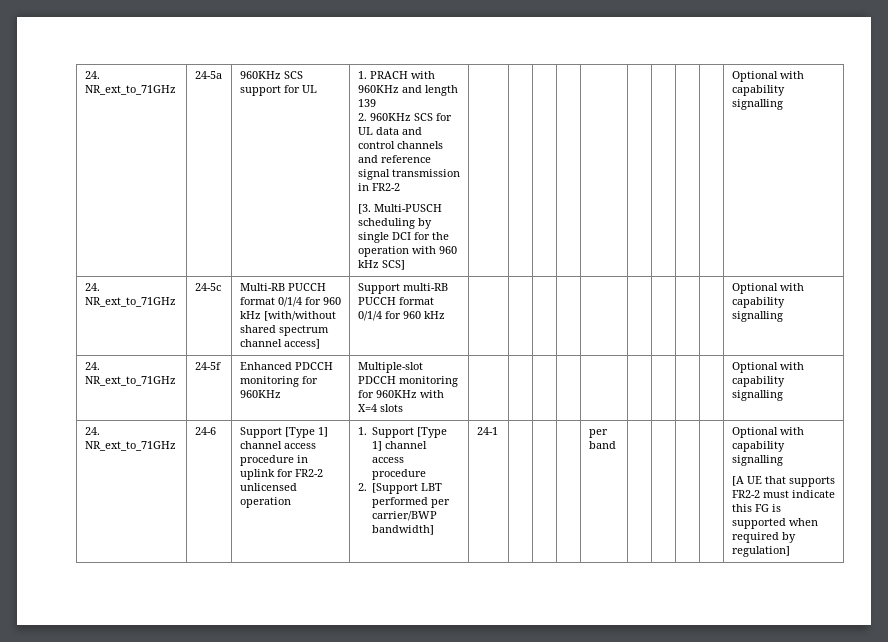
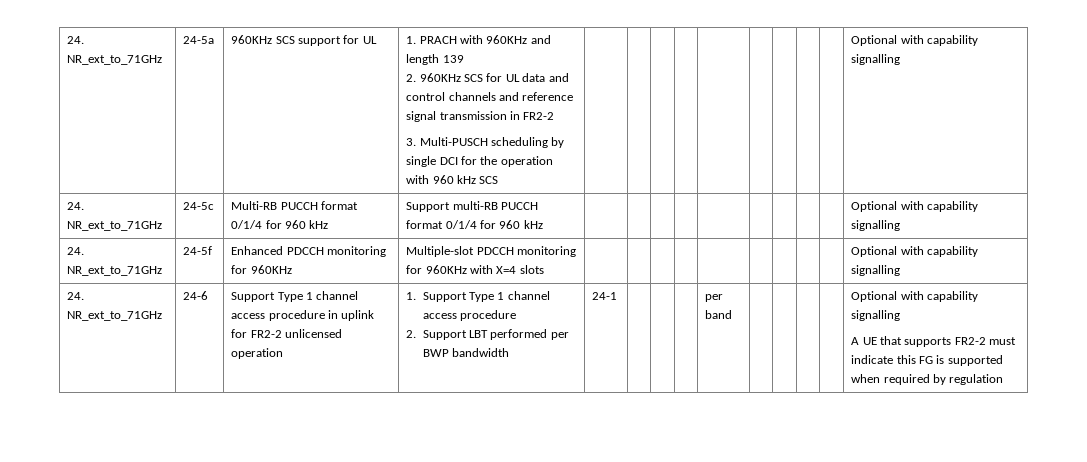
[357,204,371,214] [3. -> [406,138,417,146] 3.
[381,260,405,270] SCS] -> [479,176,499,184] SCS
[263,311,336,321] [239,325,329,336] [239,339,320,349] [with/without shared spectrum channel access] -> (329, 224) none
[284,427,328,438] [Type 1] -> [277,292,314,302] Type 1
[417,427,448,438] [372,441,383,451] [Type 1] -> [468,292,505,302] Type 1
[372,483,419,494] [Support -> [422,330,467,340] Support
[372,511,438,521] [372,525,435,535] carrier/BWP bandwidth] -> [422,348,509,357] BWP bandwidth
[731,476,744,486] [A -> [851,337,860,345] A
[731,546,790,557] regulation] -> [949,374,1004,385] regulation

